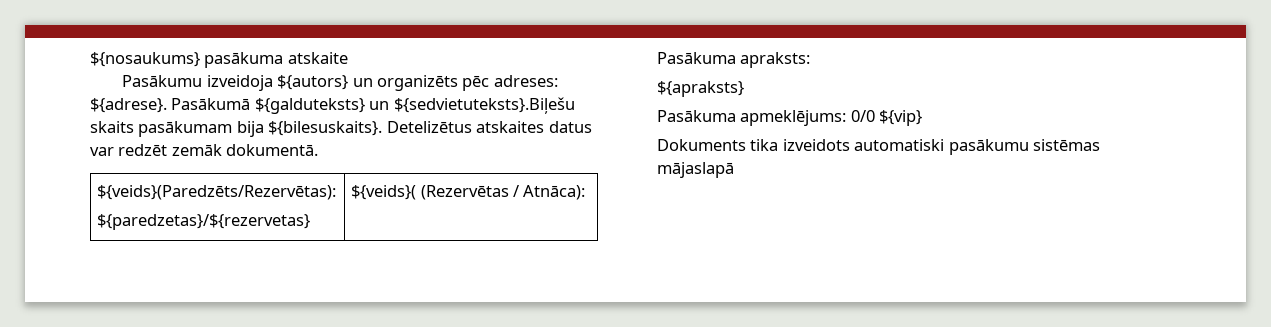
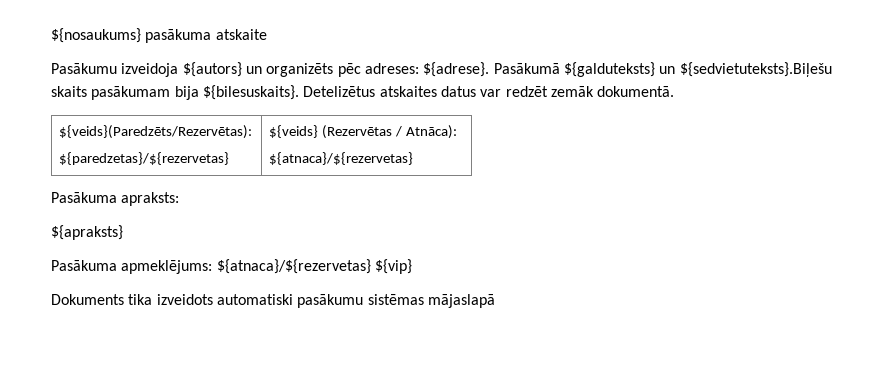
[351,185,417,200] ${veids}( -> [269,125,319,138] ${veids}
(586, 192) none -> [269,152,414,165] // ${atnaca}/${rezervetas}
[850,110,875,122] 0/0 -> [216,259,371,274] ${atnaca}/${rezervetas}

